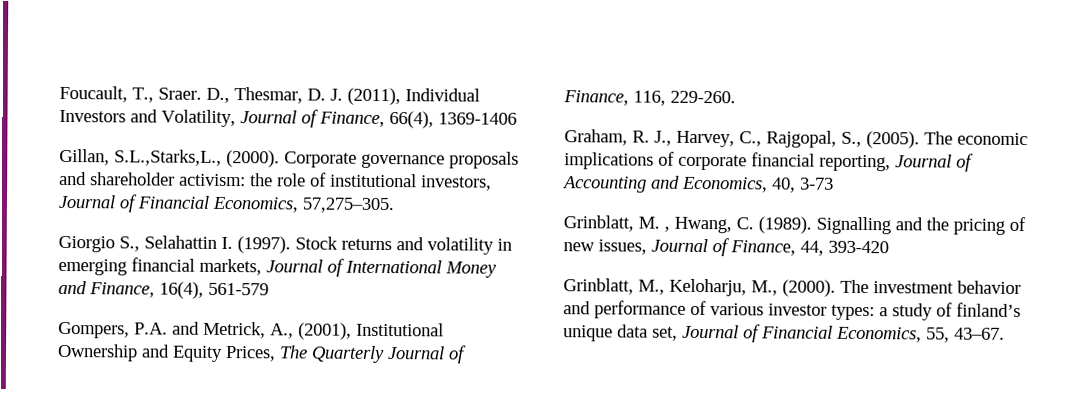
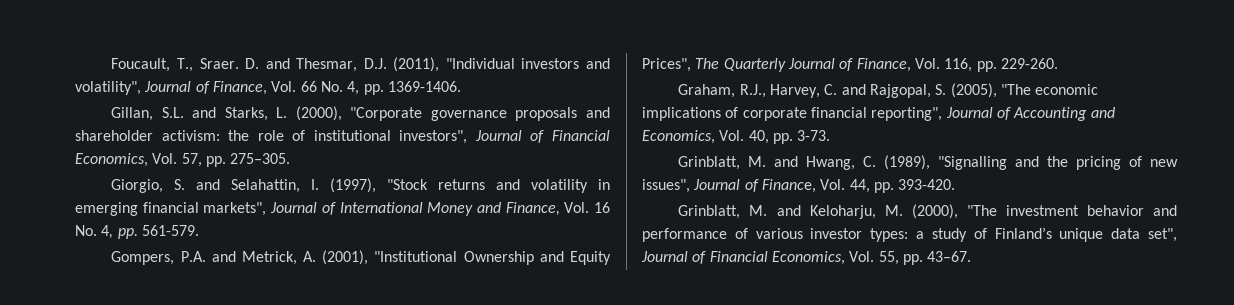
[206,87,480,106] [59,109,517,129] [59,148,357,168] D., Thesmar, D. J. (2011), Individual Investors and Volatility, Journal of Finance, 66(4), 1369-1406 // Gillan, S.L.,Starks,L., (2000). Corporate -> [245,57,610,72] [75,81,461,95] [111,106,423,121] D. and Thesmar, D.J. (2011), "Individual investors and volatility", Journal of Finance, Vol. 66 No. 4, pp. 1369-1406. // Gillan, S.L. and Starks, L. (2000), "Corporate
[421,175,492,191] [58,194,394,214] [58,235,338,254] investors, Journal of Financial Economics, 57,275–305. // Giorgio S., Selahattin I. (1997). Stock -> [399,130,610,144] [75,153,291,167] [111,178,429,193] investors", Journal of Financial Economics, Vol. 57, pp. 275–305. // Giorgio, S. and Selahattin, I. (1997), "Stock
[199,258,262,276] markets, -> [203,202,267,216] markets",
[159,281,269,299] 16(4), 561-579 -> [564,202,610,213] [75,225,199,239] Vol. 16 No. 4, pp. 561-579.
[270,322,444,340] A., (2001), Institutional -> [303,250,458,265] A. (2001), "Institutional
[225,346,276,362] Prices, -> [642,58,691,72] Prices",
[633,90,666,106] 116, -> [914,58,997,72] Vol. 116, pp.
[632,130,953,149] R. J., Harvey, C., Rajgopal, S., (2005). The -> [739,83,1031,98] R.J., Harvey, C. and Rajgopal, S. (2005), "The
[819,154,891,172] reporting, -> [871,107,943,121] reporting",
[772,177,834,193] [563,215,670,232] 40, 3-73 // Grinblatt, M. , -> [719,130,831,144] [678,156,799,170] Vol. 40, pp. 3-73. // Grinblatt, M. and
[758,216,891,235] (1989). Signalling -> [884,155,1008,170] (1989), "Signalling
[598,238,889,257] [563,278,869,297] issues, Journal of Finance, 44, 393-420 // Grinblatt, M., Keloharju, M., (2000). The -> [642,179,956,193] [678,204,997,219] issues", Journal of Finance, Vol. 44, pp. 393-420. // Grinblatt, M. and Keloharju, M. (2000), "The
[956,302,1021,318] finland’s -> [994,227,1052,239] Finland’s
[652,324,950,343] set, Journal of Financial Economics, 55, -> [1148,228,1177,242] [641,251,923,265] set", Journal of Financial Economics, Vol. 55, pp.

